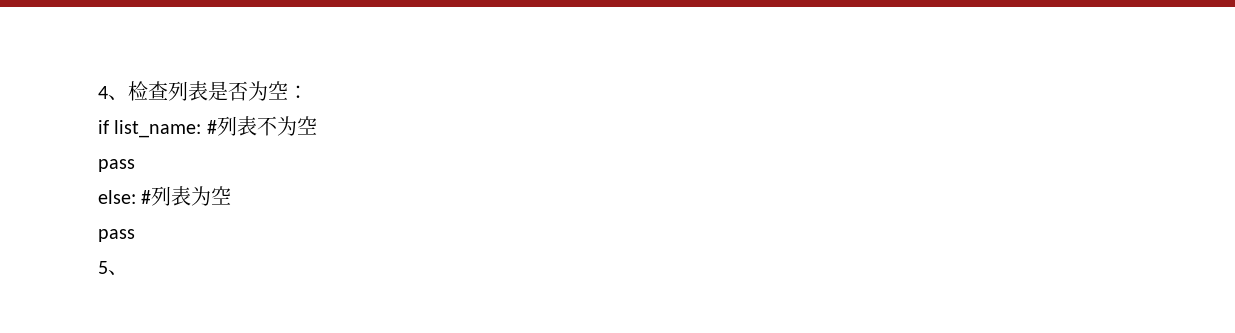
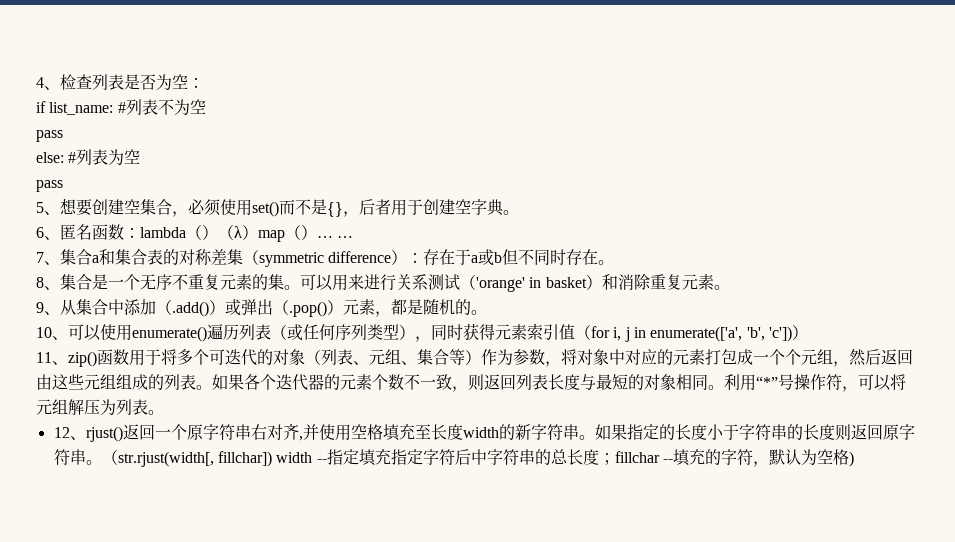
(128, 272) none -> [60,198,519,217] [36,224,354,242] [36,249,615,267] [36,274,730,292] [36,299,487,317] [36,323,808,342] [36,349,913,367] [36,374,906,392] [36,399,164,415] [53,423,915,442] [53,449,854,467] 想要创建空集合，必须使用set()而不是{}，后者用于创建空字典。 // 6、匿名函数：lambda（）（λ）map（）… … // 7、集合a和集合表的对称差集（symmetric difference）：存在于a或b但不同时存在。 // 8、集合是一个无序不重复元素的集。可以用来进行关系测试（'orange' in basket）和消除重复元素。 // 9、从集合中添加（.add()）或弹出（.pop()）元素，都是随机的。 // 10、可以使用enumerate()遍历列表（或任何序列类型），同时获得元素索引值（for i, j in enumerate(['a', 'b', 'c'])） // 11、zip()函数用于将多个可迭代的对象（列表、元组、集合等）作为参数，将对象中对应的元素打包成一个个元组，然后返回由这些元组组成的列表。如果各个迭代器的元素个数不一致，则返回列表长度与最短的对象相同。利用“*”号操作符，可以将元组解压为列表。 // 12、rjust()返回一个原字符串右对齐,并使用空格填充至长度width的新字符串。如果指定的长度小于字符串的长度则返回原字符串。（str.rjust(width[, fillchar]) width --指定填充指定字符后中字符串的总长度；fillchar --填充的字符，默认为空格)

